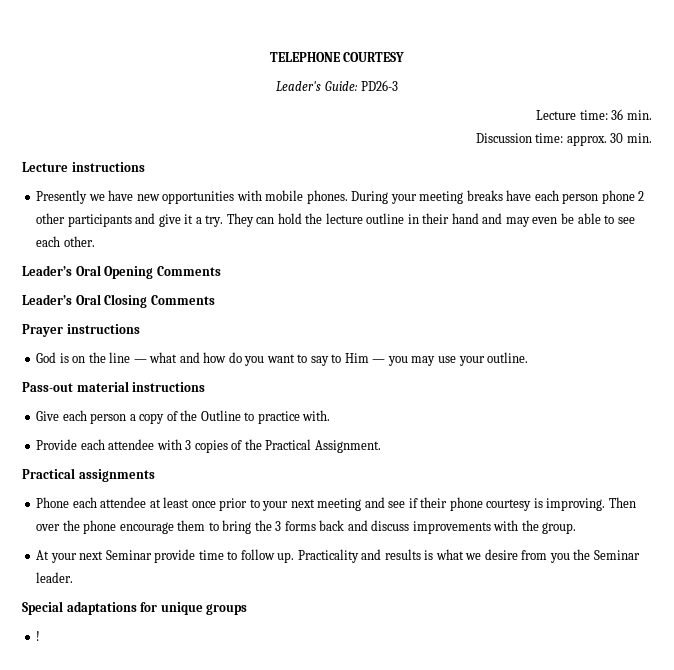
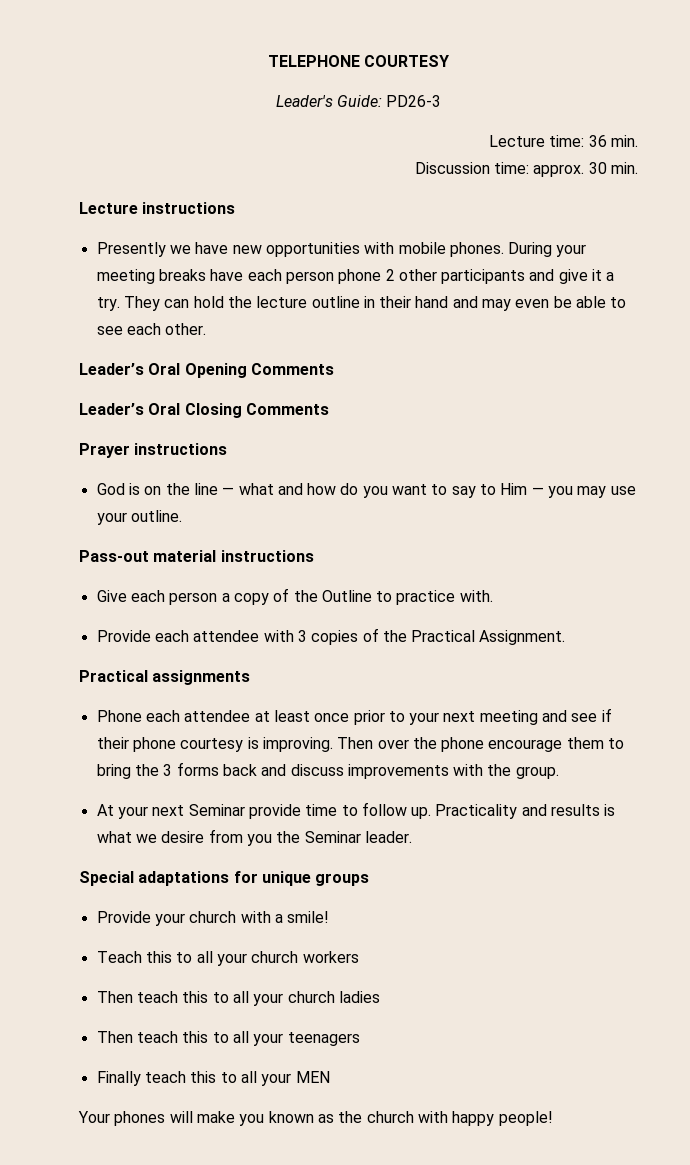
[36,631,41,641] ! -> [96,911,330,926] [96,951,359,966] [96,991,380,1006] [96,1031,360,1046] [96,1071,330,1086] [78,1111,553,1126] Provide your church with a smile! // Teach this to all your church workers // Then teach this to all your church ladies // Then teach this to all your teenagers // Finally teach this to all your MEN // Your phones will make you known as the church with happy people!

